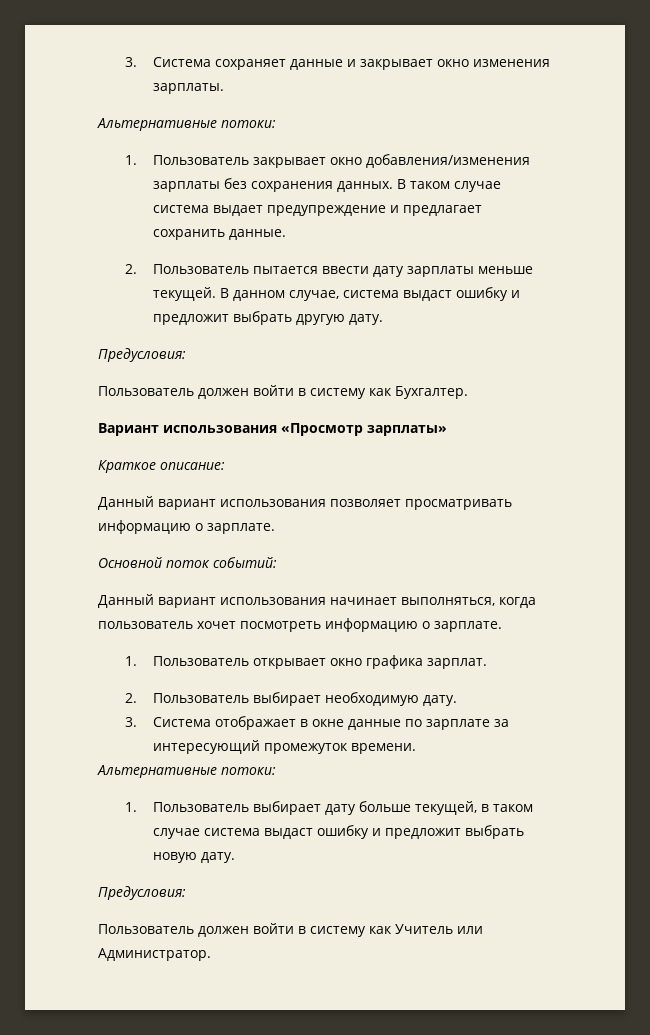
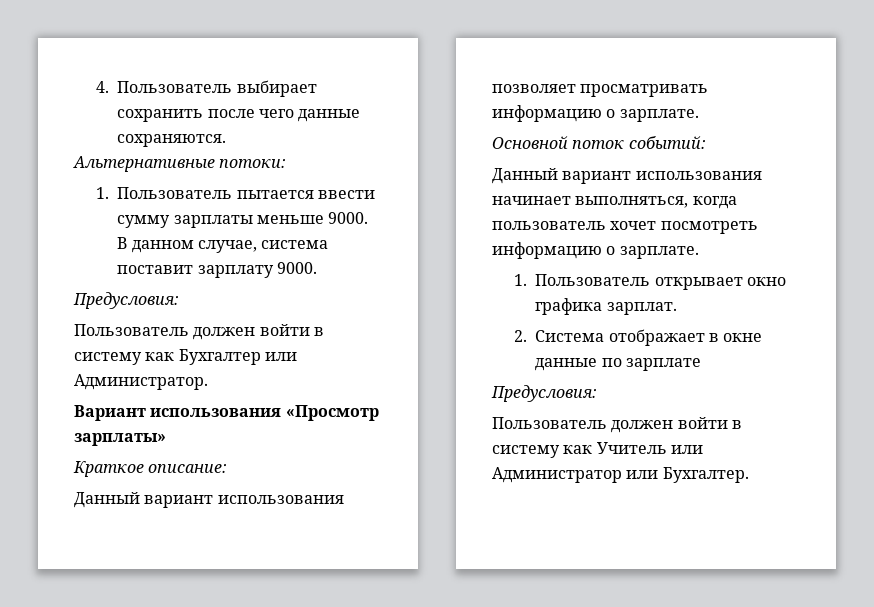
[125,57,550,70] [152,83,224,94] [97,118,276,131] [125,154,530,168] [152,178,501,192] [152,205,482,216] [152,229,286,240] [125,264,138,274] 3. Система сохраняет данные и закрывает окно изменения зарплаты. // Альтернативные потоки: // 1. Пользователь закрывает окно добавления/изменения зарплаты без сохранения данных. В таком случае система выдает предупреждение и предлагает сохранить данные. // 2. -> [95,80,317,97] [117,109,361,122] [117,134,227,147] [73,156,287,172] [95,187,109,199] 4. Пользователь выбирает сохранить после чего данные сохраняются. // Альтернативные потоки: // 1.
[372,266,404,277] дату -> [117,215,171,228] сумму
[152,287,216,301] текущей. -> [328,212,369,224] 9000.
[402,287,520,301] [152,311,383,325] [98,348,186,362] [98,385,468,399] выдаст ошибку и предложит выбрать другую дату. // Предусловия: // Пользователь должен войти в систему как Бухгалтер. -> [117,262,317,278] [73,292,179,309] [74,324,324,340] [74,349,297,365] [74,374,208,390] поставит зарплату 9000. // Предусловия: // Пользователь должен войти в систему как Бухгалтер или Администратор.
[152,692,457,706] [125,717,138,727] Пользователь выбирает необходимую дату. // 3. -> (527, 336) none
[493,719,509,727] [152,740,416,754] [97,765,276,778] [125,801,533,815] [152,825,524,839] [152,852,235,863] за интересующий промежуток времени. // Альтернативные потоки: // 1. Пользователь выбирает дату больше текущей, в таком случае система выдаст ошибку и предложит выбрать новую дату. -> (701, 364) none
[98,948,211,961] Администратор. -> [492,467,749,483] Администратор или Бухгалтер.

